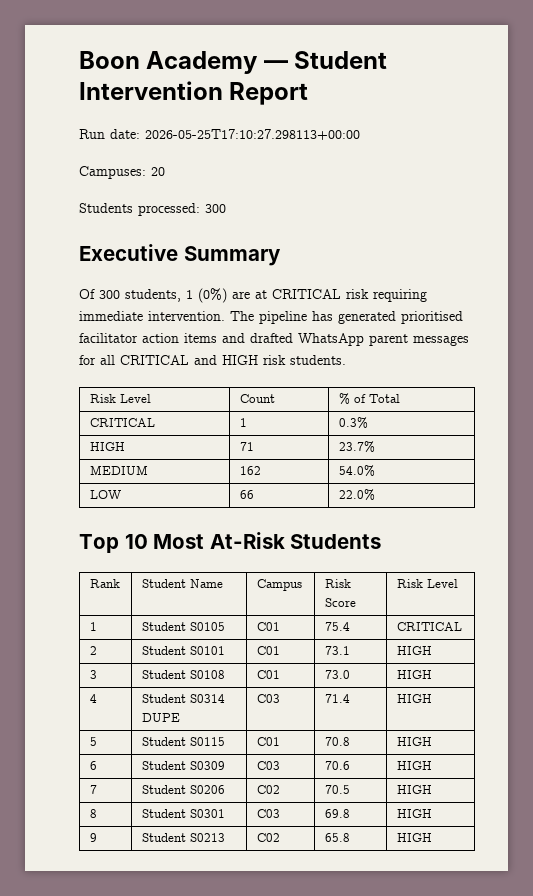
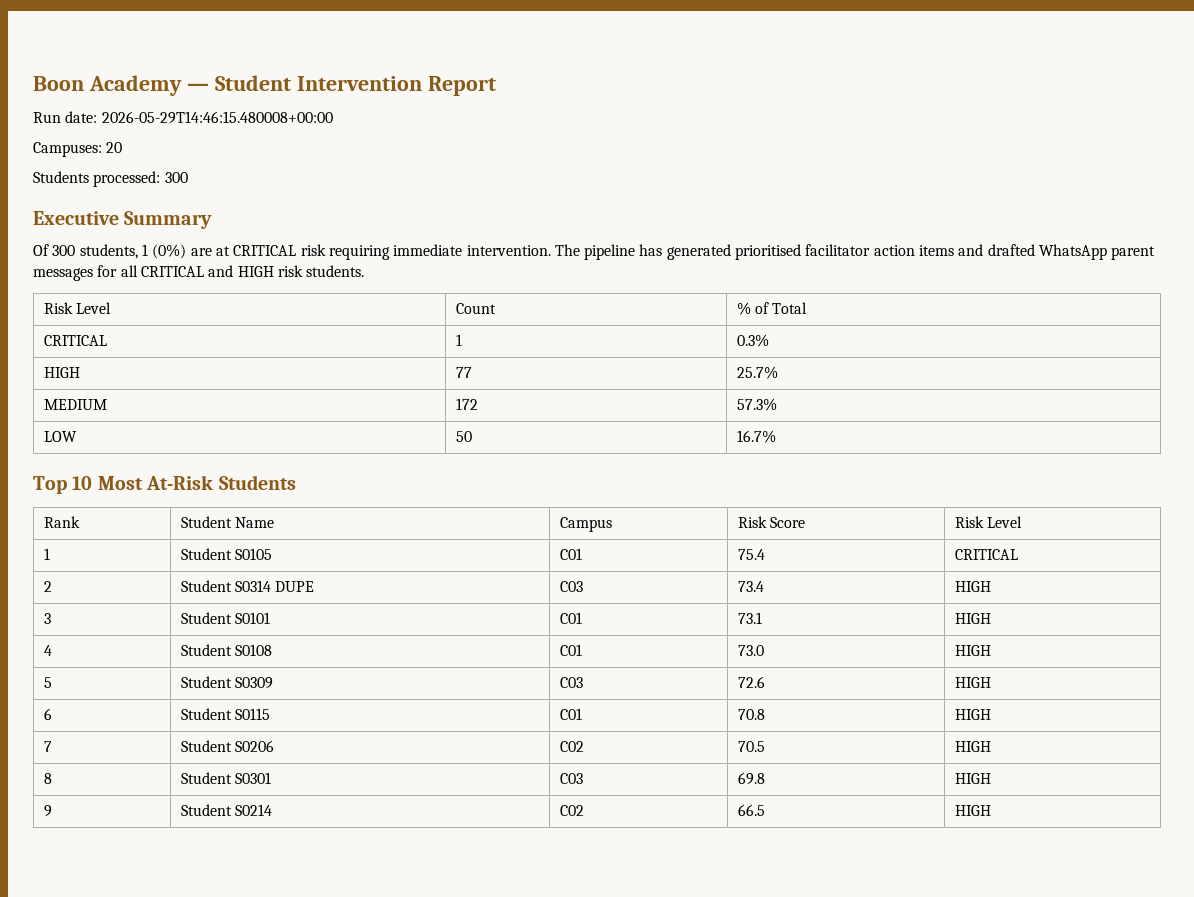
[145,129,360,140] 2026-05-25T17:10:27.298113+00:00 -> [101,111,333,124] 2026-05-29T14:46:15.480008+00:00
[239,442,254,451] [338,441,375,453] 71 | 23.7% -> [455,367,472,378] [736,366,778,379] 77 | 25.7%
[239,466,261,475] [338,465,375,477] 162 | 54.0% -> [455,398,478,410] [736,398,777,411] 172 | 57.3%
[239,490,254,499] [338,489,375,501] 66 | 22.0% -> [455,431,472,442] [736,430,776,443] 50 | 16.7%
(97, 650) none -> [180,580,315,592] [559,581,583,592] [737,581,764,592] [954,581,991,592] [43,613,51,624] | Student S0314 DUPE | C03 | 73.4 | HIGH // 3
[89,670,97,679] 3 -> [43,645,52,656] 4
[89,694,97,703] [141,694,225,703] [141,713,180,722] [256,694,280,703] [324,694,350,703] [396,694,432,703] [89,737,97,746] 4 | Student S0314 DUPE | C03 | 71.4 | HIGH // 5 -> [43,677,52,688] [180,676,274,689] [559,677,583,688] [737,676,765,688] [954,677,991,688] [43,708,52,720] 5 | Student S0309 | C03 | 72.6 | HIGH // 6
[89,761,97,770] [141,761,225,770] [256,761,280,770] [324,761,350,770] [396,761,432,770] // 6 | Student S0309 | C03 | 70.6 | HIGH -> (991, 714) none
[189,833,225,842] [256,833,280,842] [324,833,350,842] S0213 | C02 | 65.8 -> [235,804,273,816] [559,805,584,816] [737,804,765,816] S0214 | C02 | 66.5

